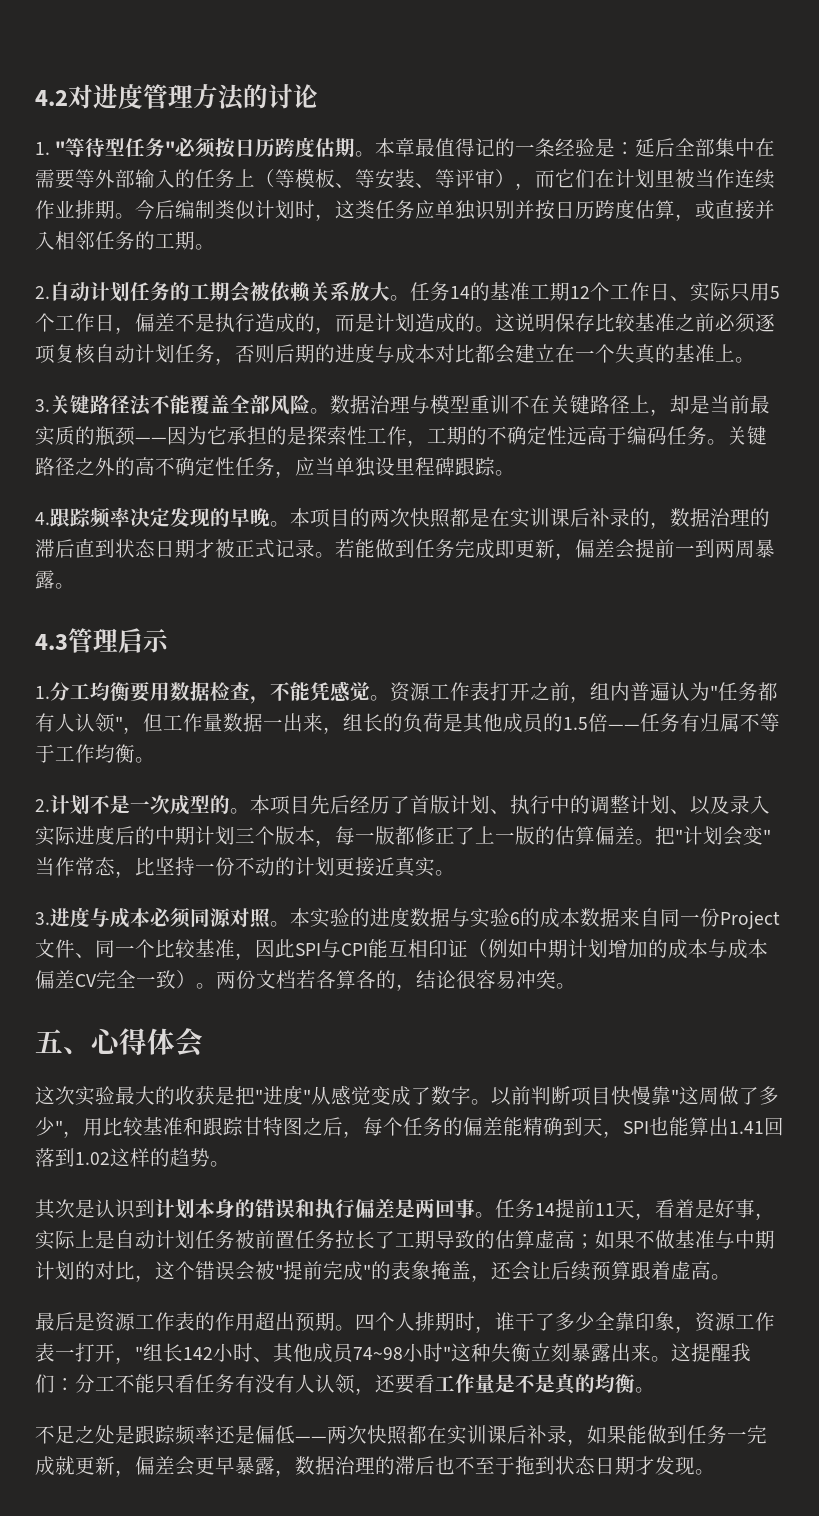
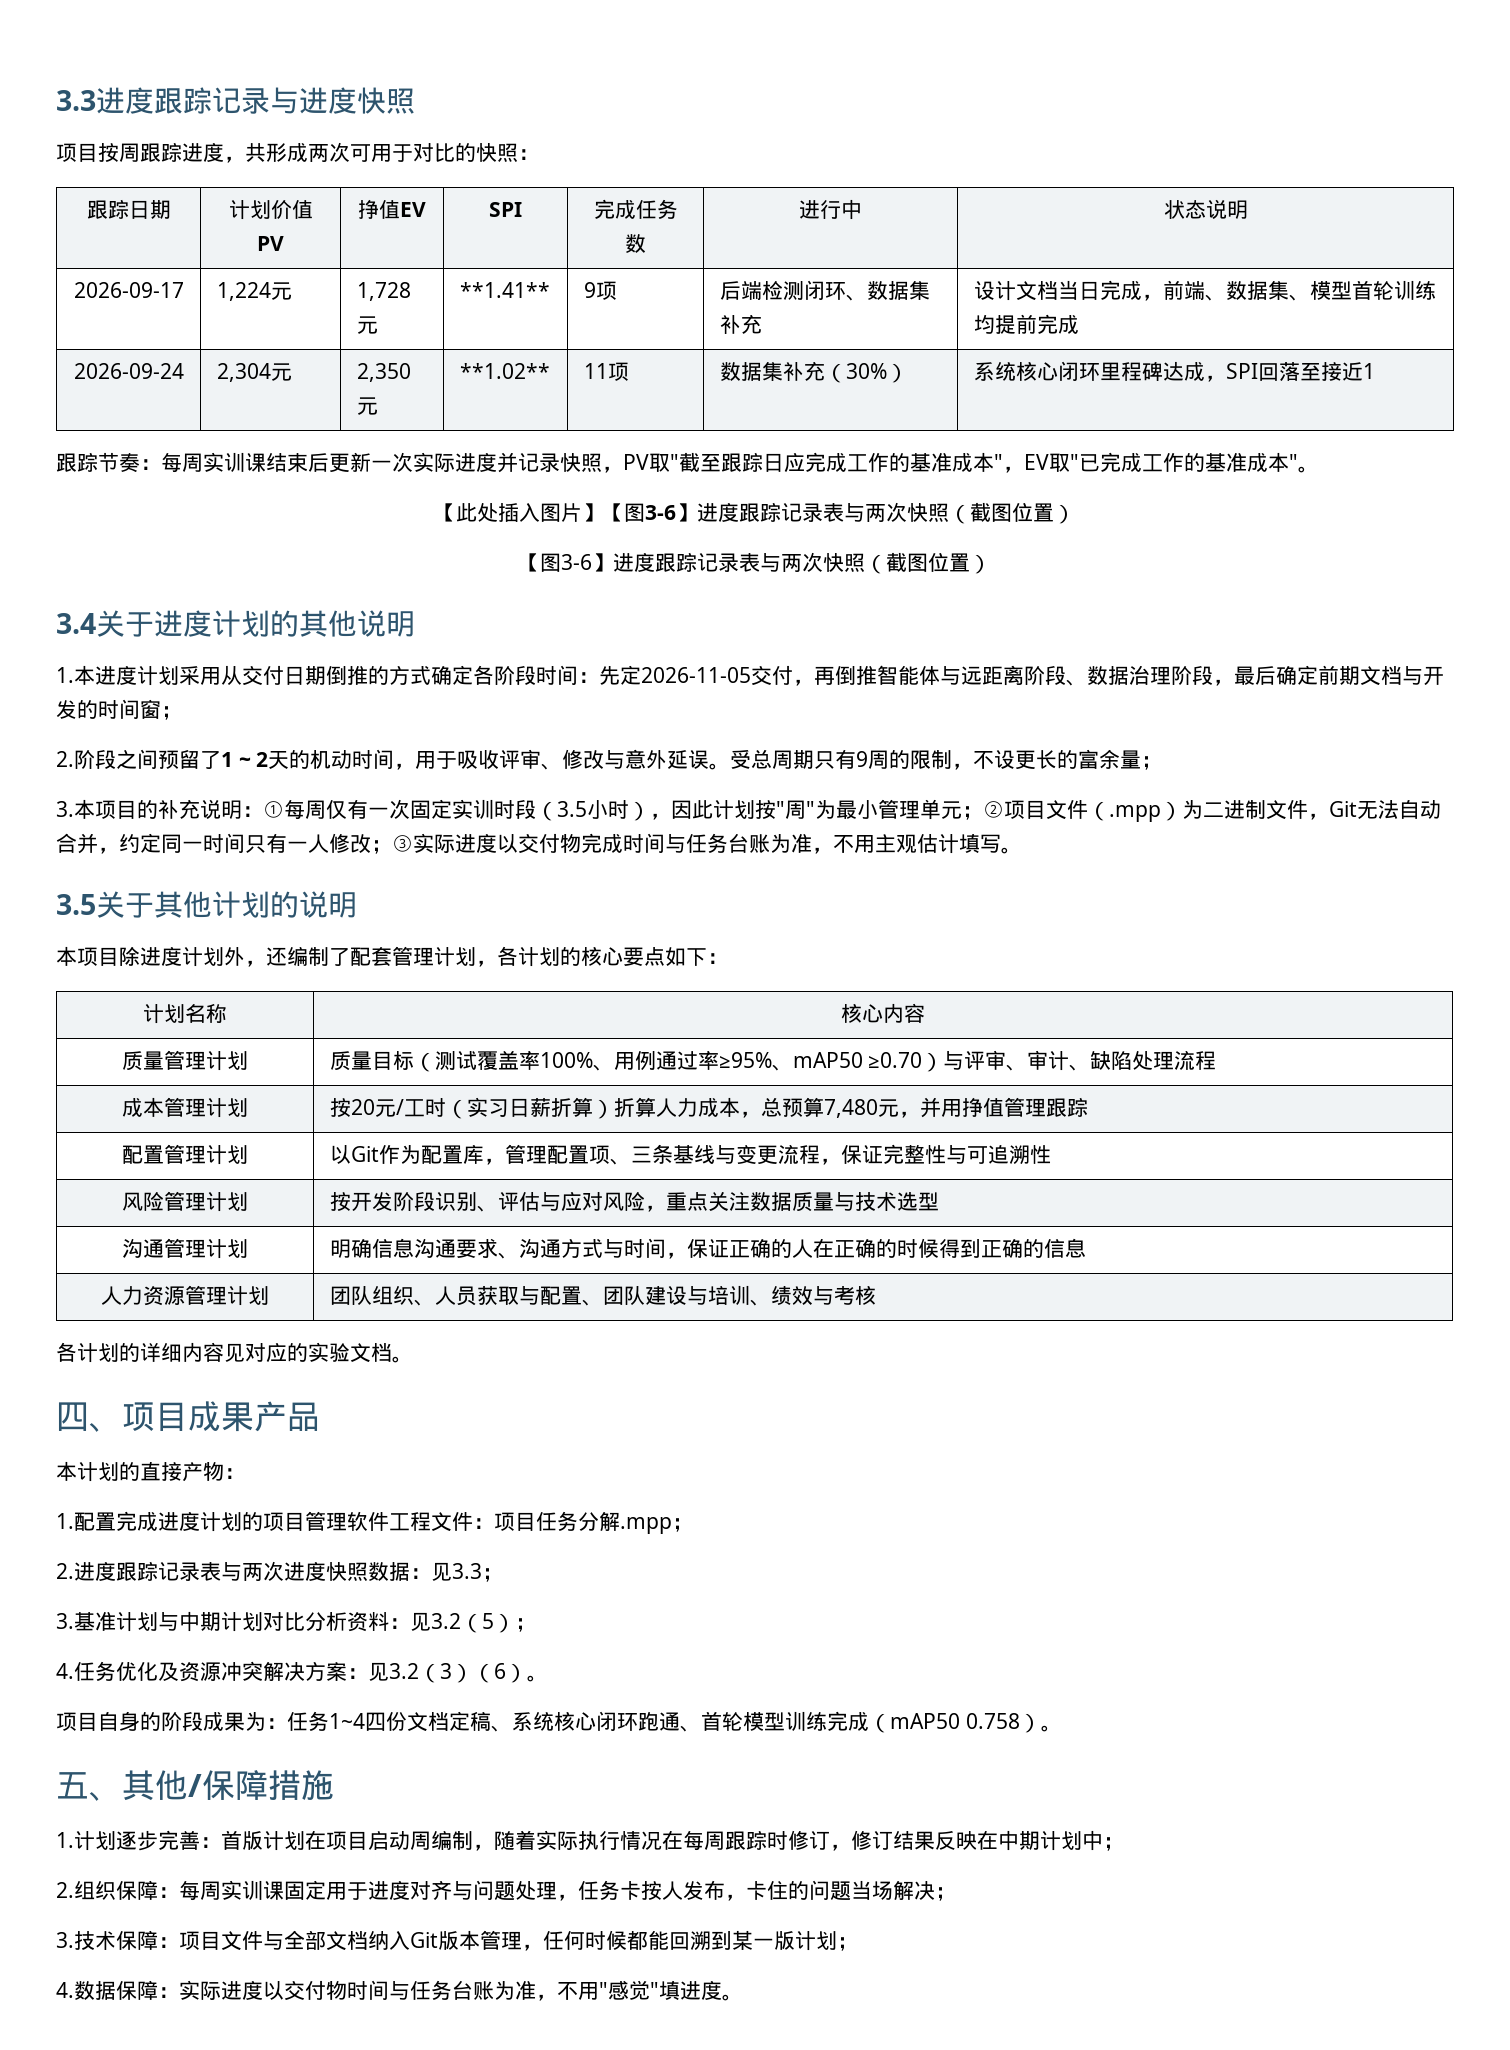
[35,84,318,111] [35,137,776,158] [35,169,775,190] [35,199,775,221] [35,231,215,250] [35,281,780,303] [35,313,775,334] [35,344,755,365] [35,394,770,416] [35,426,767,447] [35,457,515,478] [35,507,770,529] [35,538,775,560] [35,570,75,589] [35,628,169,653] [35,681,778,704] [35,713,780,734] [35,744,155,763] [35,795,770,815] [35,826,771,847] [35,857,455,878] [35,907,780,929] [35,939,768,960] [35,970,576,991] [35,1028,203,1057] [35,1086,779,1106] [35,1117,784,1138] [35,1148,230,1167] [35,1198,775,1220] [35,1230,775,1250] [35,1261,731,1282] [35,1312,775,1333] [35,1343,751,1364] [35,1374,655,1395] [35,1425,767,1446] [35,1456,695,1477] 4.2对进度管理方法的讨论 // 1. "等待型任务"必须按日历跨度估期。本章最值得记的一条经验是：延后全部集中在需要等外部输入的任务上（等模板、等安装、等评审），而它们在计划里被当作连续作业排期。今后编制类似计划时，这类任务应单独识别并按日历跨度估算，或直接并入相邻任务的工期。 // 2.自动计划任务的工期会被依赖关系放大。任务14的基准工期12个工作日、实际只用5个工作日，偏差不是执行造成的，而是计划造成的。这说明保存比较基准之前必须逐项复核自动计划任务，否则后期的进度与成本对比都会建立在一个失真的基准上。 // 3.关键路径法不能覆盖全部风险。数据治理与模型重训不在关键路径上，却是当前最实质的瓶颈——因为它承担的是探索性工作，工期的不确定性远高于编码任务。关键路径之外的高不确定性任务，应当单独设里程碑跟踪。 // 4.跟踪频率决定发现的早晚。本项目的两次快照都是在实训课后补录的，数据治理的滞后直到状态日期才被正式记录。若能做到任务完成即更新，偏差会提前一到两周暴露。 // 4.3管理启示 // 1.分工均衡要用数据检查，不能凭感觉。资源工作表打开之前，组内普遍认为"任务都有人认领"，但工作量数据一出来，组长的负荷是其他成员的1.5倍——任务有归属不等于工作均衡。 // 2.计划不是一次成型的。本项目先后经历了首版计划、执行中的调整计划、以及录入实际进度后的中期计划三个版本，每一版都修正了上一版的估算偏差。把"计划会变"当作常态，比坚持一份不动的计划更接近真实。 // 3.进度与成本必须同源对照。本实验的进度数据与实验6的成本数据来自同一份Project文件、同一个比较基准，因此SPI与CPI能互相印证（例如中期计划增加的成本与成本偏差CV完全一致）。两份文档若各算各的，结论很容易冲突。 // 五、心得体会 // 这次实验最大的收获是把"进度"从感觉变成了数字。以前判断项目快慢靠"这周做了多少"，用比较基准和跟踪甘特图之后，每个任务的偏差能精确到天，SPI也能算出1.41回落到1.02这样的趋势。 // 其次是认识到计划本身的错误和执行偏差是两回事。任务14提前11天，看着是好事，实际上是自动计划任务被前置任务拉长了工期导致的估算虚高；如果不做基准与中期计划的对比，这个错误会被"提前完成"的表象掩盖，还会让后续预算跟着虚高。 // 最后是资源工作表的作用超出预期。四个人排期时，谁干了多少全靠印象，资源工作表一打开，"组长142小时、其他成员74~98小时"这种失衡立刻暴露出来。这提醒我们：分工不能只看任务有没有人认领，还要看工作量是不是真的均衡。 // 不足之处是跟踪频率还是偏低——两次快照都在实训课后补录，如果能做到任务一完成就更新，偏差会更早暴露，数据治理的滞后也不至于拖到状态日期才发现 -> [56,87,415,114] [56,142,539,163] [86,199,171,219] [228,200,313,220] [257,236,284,251] [358,199,426,219] [489,202,522,217] [593,199,678,219] [625,234,646,253] [799,199,862,220] [1163,199,1248,219] [73,282,184,298] [216,282,292,301] [356,282,411,301] [356,316,378,334] [459,282,550,298] [583,281,617,300] [719,280,930,301] [719,314,762,334] [973,280,1436,301] [973,314,1079,334] [73,363,184,379] [216,363,292,382] [356,363,411,382] [356,397,378,415] [459,363,550,379] [583,362,629,381] [719,361,908,383] [973,361,1375,382] [56,452,1319,473] [435,502,1075,524] [519,552,991,574] [56,610,415,637] [56,665,1444,686] [56,699,182,720] [56,749,1163,770] [56,799,1441,822] [56,833,1022,854] [56,891,357,918] [56,946,728,967] [143,1003,227,1024] [841,1003,925,1023] [122,1050,248,1071] [329,1050,1217,1072] [122,1097,248,1118] [329,1097,1088,1119] [122,1144,248,1165] [329,1144,1051,1165] [122,1191,248,1212] [329,1191,939,1212] [122,1238,248,1259] [329,1238,1086,1259] [101,1285,269,1306] [329,1285,876,1306] [56,1342,413,1363] [56,1401,320,1432] [56,1461,245,1482] [56,1511,693,1534] [56,1561,503,1582] [56,1611,536,1633] [56,1661,548,1683] [56,1711,1062,1733] [56,1770,334,1801] [56,1830,1124,1851] [56,1880,956,1901] [56,1930,858,1951] [56,1980,722,2001] 3.3进度跟踪记录与进度快照 // 项目按周跟踪进度，共形成两次可用于对比的快照： // 跟踪日期 | 计划价值PV | 挣值EV | SPI | 完成任务数 | 进行中 | 状态说明 // 2026-09-17 | 1,224元 | 1,728元 | **1.41** | 9项 | 后端检测闭环、数据集补充 | 设计文档当日完成，前端、数据集、模型首轮训练均提前完成 // 2026-09-24 | 2,304元 | 2,350元 | **1.02** | 11项 | 数据集补充（30%） | 系统核心闭环里程碑达成，SPI回落至接近1 // 跟踪节奏：每周实训课结束后更新一次实际进度并记录快照，PV取"截至跟踪日应完成工作的基准成本"，EV取"已完成工作的基准成本"。 // 【此处插入图片】【图3-6】进度跟踪记录表与两次快照（截图位置） // 【图3-6】进度跟踪记录表与两次快照（截图位置） // 3.4关于进度计划的其他说明 // 1.本进度计划采用从交付日期倒推的方式确定各阶段时间：先定2026-11-05交付，再倒推智能体与远距离阶段、数据治理阶段，最后确定前期文档与开发的时间窗； // 2.阶段之间预留了1 ~ 2天的机动时间，用于吸收评审、修改与意外延误。受总周期只有9周的限制，不设更长的富余量； // 3.本项目的补充说明：①每周仅有一次固定实训时段（3.5小时），因此计划按"周"为最小管理单元；②项目文件（.mpp）为二进制文件，Git无法自动合并，约定同一时间只有一人修改；③实际进度以交付物完成时间与任务台账为准，不用主观估计填写。 // 3.5关于其他计划的说明 // 本项目除进度计划外，还编制了配套管理计划，各计划的核心要点如下： // 计划名称 | 核心内容 // 质量管理计划 | 质量目标（测试覆盖率100%、用例通过率≥95%、mAP50 ≥0.70）与评审、审计、缺陷处理流程 // 成本管理计划 | 按20元/工时（实习日薪折算）折算人力成本，总预算7,480元，并用挣值管理跟踪 // 配置管理计划 | 以Git作为配置库，管理配置项、三条基线与变更流程，保证完整性与可追溯性 // 风险管理计划 | 按开发阶段识别、评估与应对风险，重点关注数据质量与技术选型 // 沟通管理计划 | 明确信息沟通要求、沟通方式与时间，保证正确的人在正确的时候得到正确的信息 // 人力资源管理计划 | 团队组织、人员获取与配置、团队建设与培训、绩效与考核 // 各计划的详细内容见对应的实验文档。 // 四、项目成果产品 // 本计划的直接产物： // 1.配置完成进度计划的项目管理软件工程文件：项目任务分解.mpp； // 2.进度跟踪记录表与两次进度快照数据：见3.3； // 3.基准计划与中期计划对比分析资料：见3.2（5）； // 4.任务优化及资源冲突解决方案：见3.2（3）（6）。 // 项目自身的阶段成果为：任务1~4四份文档定稿、系统核心闭环跑通、首轮模型训练完成（mAP50 0.758）。 // 五、其他/保障措施 // 1.计划逐步完善：首版计划在项目启动周编制，随着实际执行情况在每周跟踪时修订，修订结果反映在中期计划中； // 2.组织保障：每周实训课固定用于进度对齐与问题处理，任务卡按人发布，卡住的问题当场解决； // 3.技术保障：项目文件与全部文档纳入Git版本管理，任何时候都能回溯到某一版计划； // 4.数据保障：实际进度以交付物时间与任务台账为准，不用"感觉"填进度

